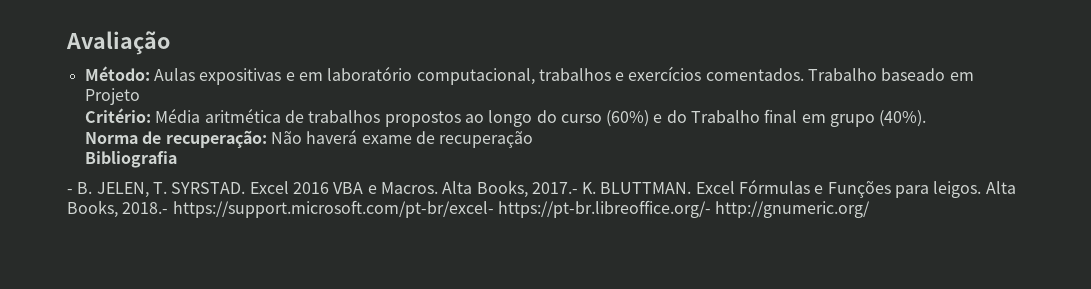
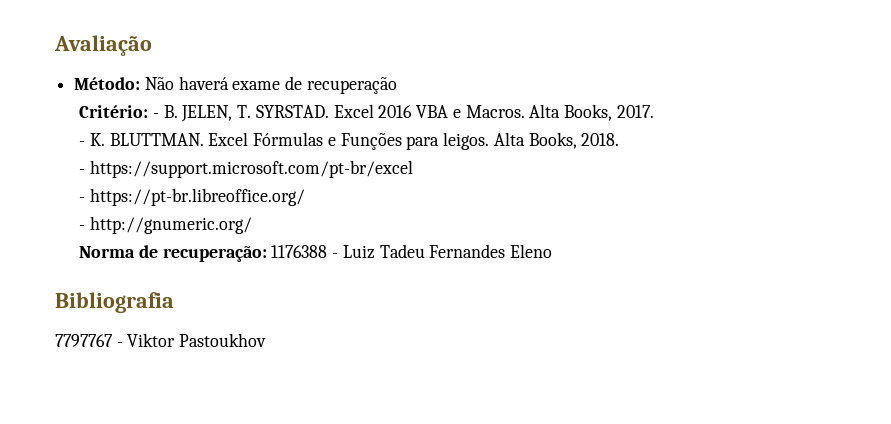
[153,66,974,85] [84,88,140,105] [84,108,927,127] [84,130,267,148] Aulas expositivas e em laboratório computacional, trabalhos e exercícios comentados. Trabalho baseado em Projeto // Critério: Média aritmética de trabalhos propostos ao longo do curso (60%) e do Trabalho final em grupo (40%). // Norma de recuperação: -> (141, 83) none
[84,151,177,168] Bibliografia // -> [79,105,149,118] Critério:
[531,182,578,194] 2017.- -> [616,105,654,118] [79,141,86,146] 2017. // -
[122,200,871,218] 2018.- https://support.microsoft.com/pt-br/excel- https://pt-br.libreoffice.org/- http://gnumeric.org/ -> [581,133,620,146] [79,160,413,178] [79,188,305,206] [79,216,252,234] [79,244,553,262] [55,292,174,313] [55,333,267,347] 2018. // - https://support.microsoft.com/pt-br/excel // - https://pt-br.libreoffice.org/ // - http://gnumeric.org/ // Norma de recuperação: 1176388 - Luiz Tadeu Fernandes Eleno // Bibliografia // 7797767 - Viktor Pastoukhov

